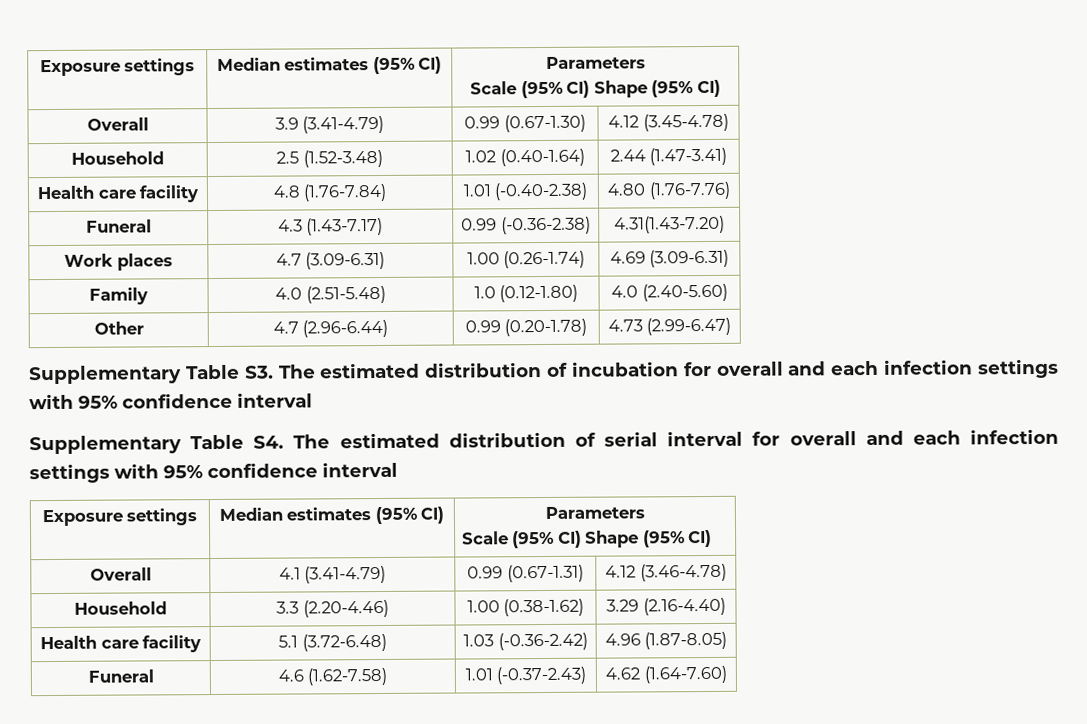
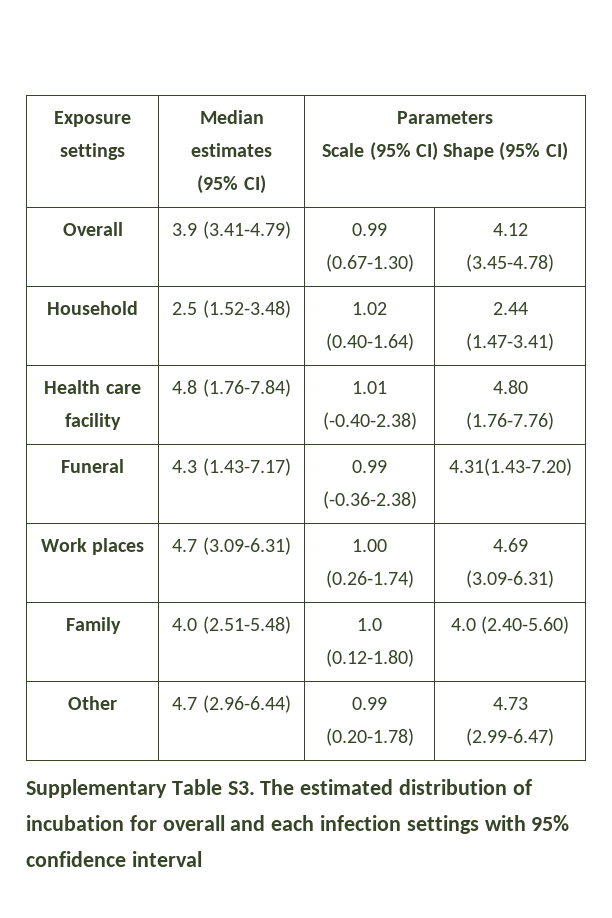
[29,428,1060,455] [29,461,398,484] [41,508,198,527] [218,506,445,525] [544,506,645,519] [461,529,713,549] [89,567,152,581] [278,565,387,584] [467,564,584,583] [605,563,727,582] [74,601,167,615] [276,599,389,618] [466,598,585,617] [606,597,726,616] [40,635,201,653] [278,633,387,652] [463,632,588,651] [604,631,728,650] [87,669,154,683] [277,667,388,686] [464,666,587,685] [605,665,727,684] // Supplementary Table S4. The estimated distribution of serial interval for overall and each infection settings with 95% confidence interval // Exposure settings | Median estimates (95% CI) | Parameters // Scale (95% CI) Shape (95% CI) // Overall | 4.1 (3.41-4.79) | 0.99 (0.67-1.31) | 4.12 (3.46-4.78) // Household | 3.3 (2.20-4.46) | 1.00 (0.38-1.62) | 3.29 (2.16-4.40) // Health care facility | 5.1 (3.72-6.48) | 1.03 (-0.36-2.42) | 4.96 (1.87-8.05) // Funeral | 4.6 (1.62-7.58) | 1.01 (-0.37-2.43) | 4.62 (1.64-7.60) -> (202, 859) none

